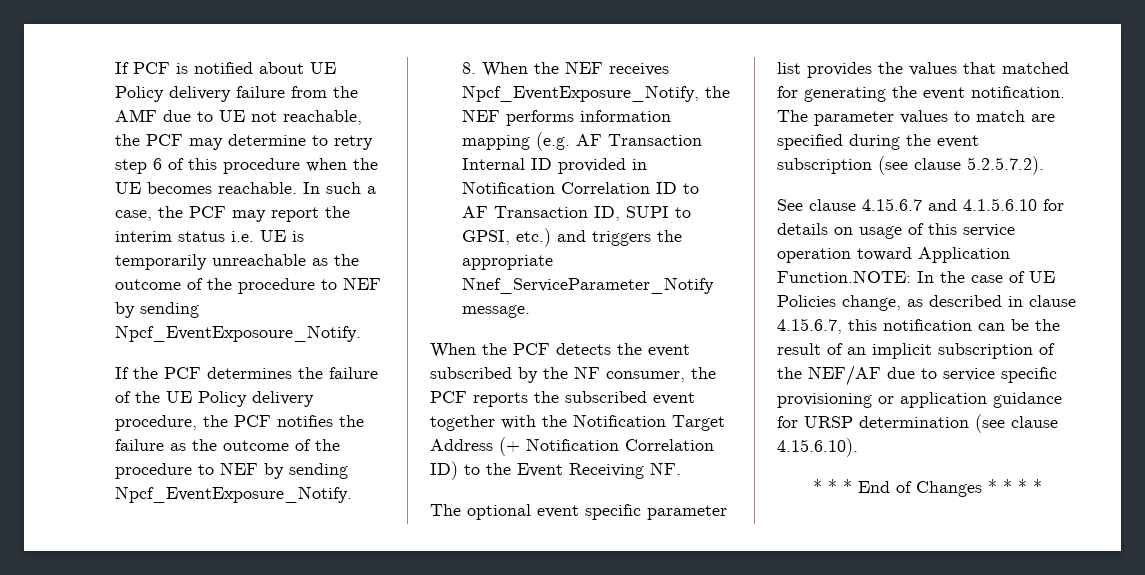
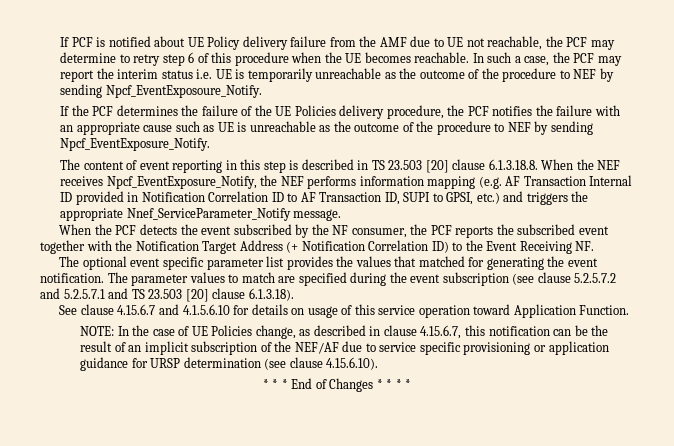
[198,391,248,407] Policy -> [294,105,336,116] Policies
(165, 445) none -> [594,105,620,116] [60,121,316,135] with an appropriate cause such as UE is unreachable
[462,62,477,74] 8. -> [60,159,538,173] The content of event reporting in this step is described in TS 23.503 [20] clause 6.1.3.18.8.
[967,156,1044,175] 5.2.5.7.2). -> [574,273,617,283] [40,288,294,302] 5.2.5.7.2 and 5.2.5.7.1 and TS 23.503 [20] clause 6.1.3.18).
[777,270,911,283] Function.NOTE: -> [579,305,630,315] [80,326,115,336] Function. // NOTE:

